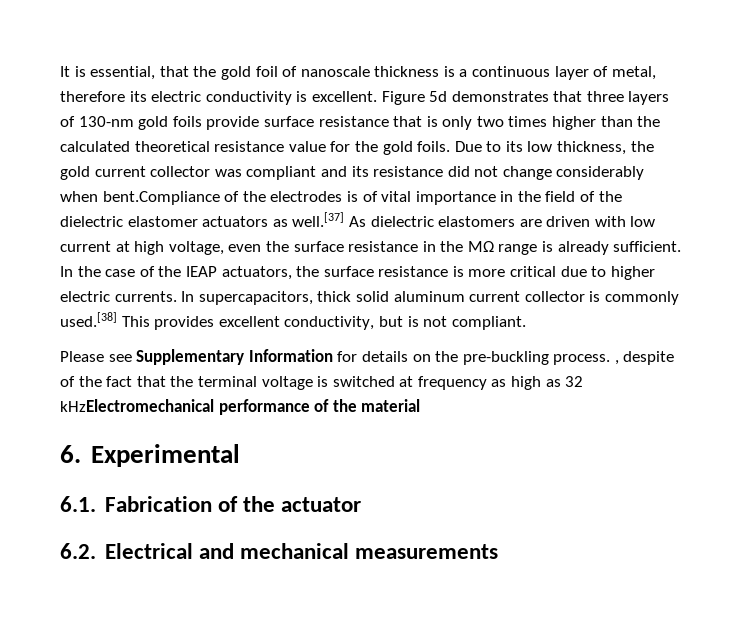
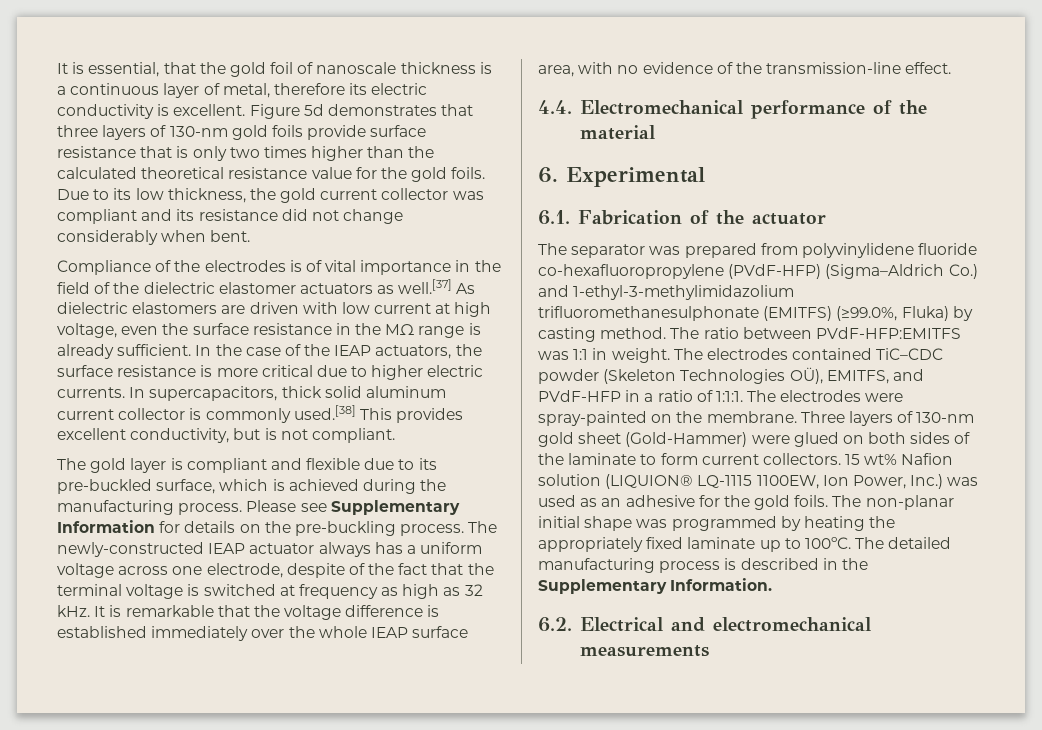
[102,191,220,205] bent.Compliance -> [210,230,251,242] [57,260,151,275] bent. // Compliance
(526, 323) none -> [57,458,437,473] [57,479,447,494] [57,500,243,515] The gold layer is compliant and flexible due to its pre-buckled surface, which is achieved during the manufacturing process.
[614,360,619,365] , -> [468,521,498,533] [57,542,483,557] [57,563,283,578] The newly-constructed IEAP actuator always has a uniform voltage across one electrode,
[60,399,214,412] kHzElectromechanical -> [57,605,440,620] [57,626,469,641] [538,62,952,77] [538,100,743,115] kHz. It is remarkable that the voltage difference is established immediately over the whole IEAP surface area, with no evidence of the transmission-line effect. // 4.4. Electromechanical
(362, 504) none -> [538,243,978,258] [538,264,978,279] [538,285,795,300] [538,306,973,321] [538,327,961,342] [538,348,944,363] [538,367,924,384] [538,390,904,402] [538,411,975,426] [538,432,971,447] [538,453,954,465] [538,474,979,489] [538,495,954,510] [538,516,896,531] [538,537,952,552] [538,558,868,573] [538,578,773,594] // The separator was prepared from polyvinylidene fluoride co-hexafluoropropylene (PVdF-HFP) (Sigma–Aldrich Co.) and 1-ethyl-3-methylimidazolium trifluoromethanesulphonate (EMITFS) (≥99.0%, Fluka) by casting method. The ratio between PVdF-HFP:EMITFS was 1:1 in weight. The electrodes contained TiC–CDC powder (Skeleton Technologies OÜ), EMITFS, and PVdF-HFP in a ratio of 1:1:1. The electrodes were spray-painted on the membrane. Three layers of 130-nm gold sheet (Gold-Hammer) were glued on both sides of the laminate to form current collectors. 15 wt% Nafion solution (LIQUION® LQ-1115 1100EW, Ion Power, Inc.) was used as an adhesive for the gold foils. The non-planar initial shape was programmed by heating the appropriately fixed laminate up to 100ºC. The detailed manufacturing process is described in the Supplementary Information.
[239,543,349,559] mechanical -> [712,617,871,632] electromechanical

